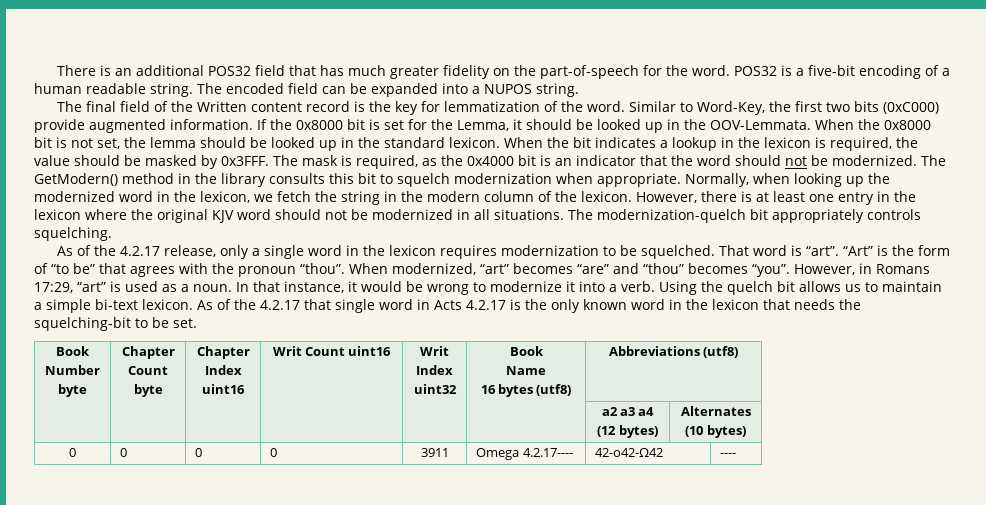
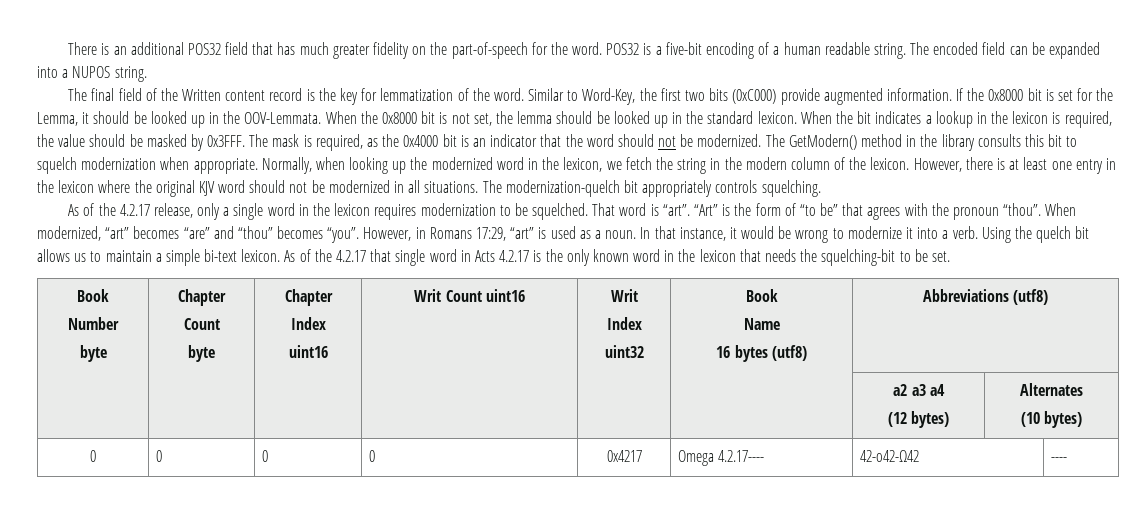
[420,448,449,457] 3911 -> [606,450,642,462] 0x4217

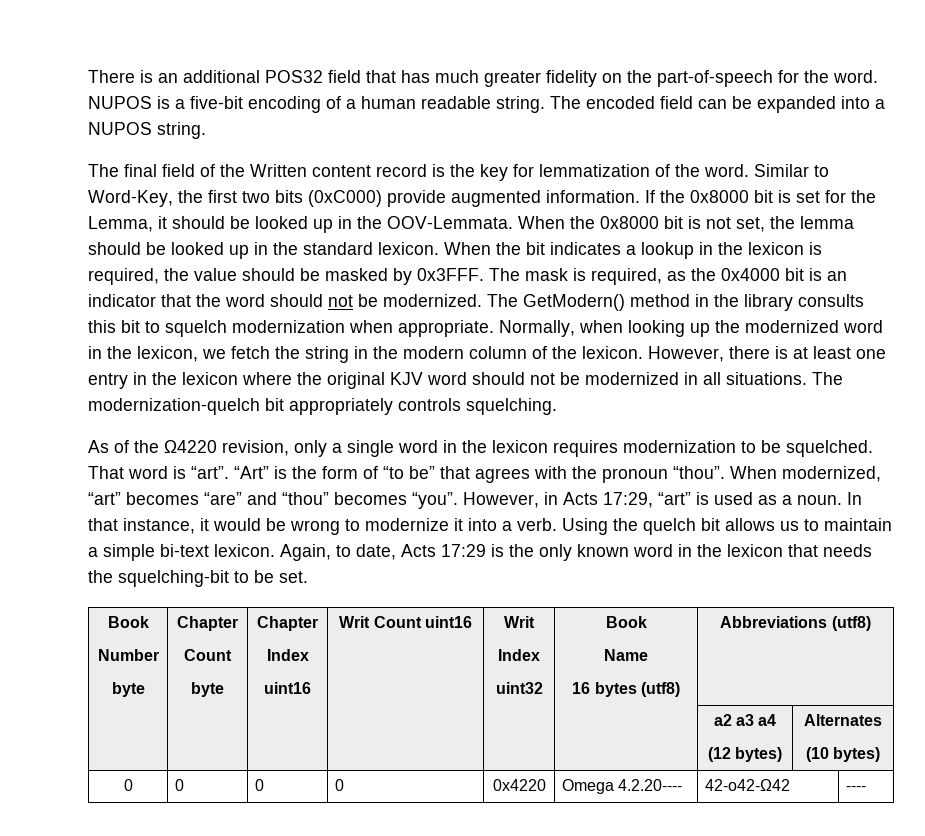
[606,43,640,55] POS32 -> [88,96,152,109] NUPOS
[119,203,193,218] 4.2.17 release, -> [164,440,289,456] Ω4220 revision,
[429,227,472,239] Romans -> [563,492,598,505] Acts
[284,249,530,266] As of the 4.2.17 that single word in Acts 4.2.17 -> [280,544,486,561] Again, to date, Acts 17:29
[606,450,642,462] 0x4217 -> [492,779,546,791] 0x4220
[718,450,765,462] 4.2.17---- -> [617,779,682,791] 4.2.20----

